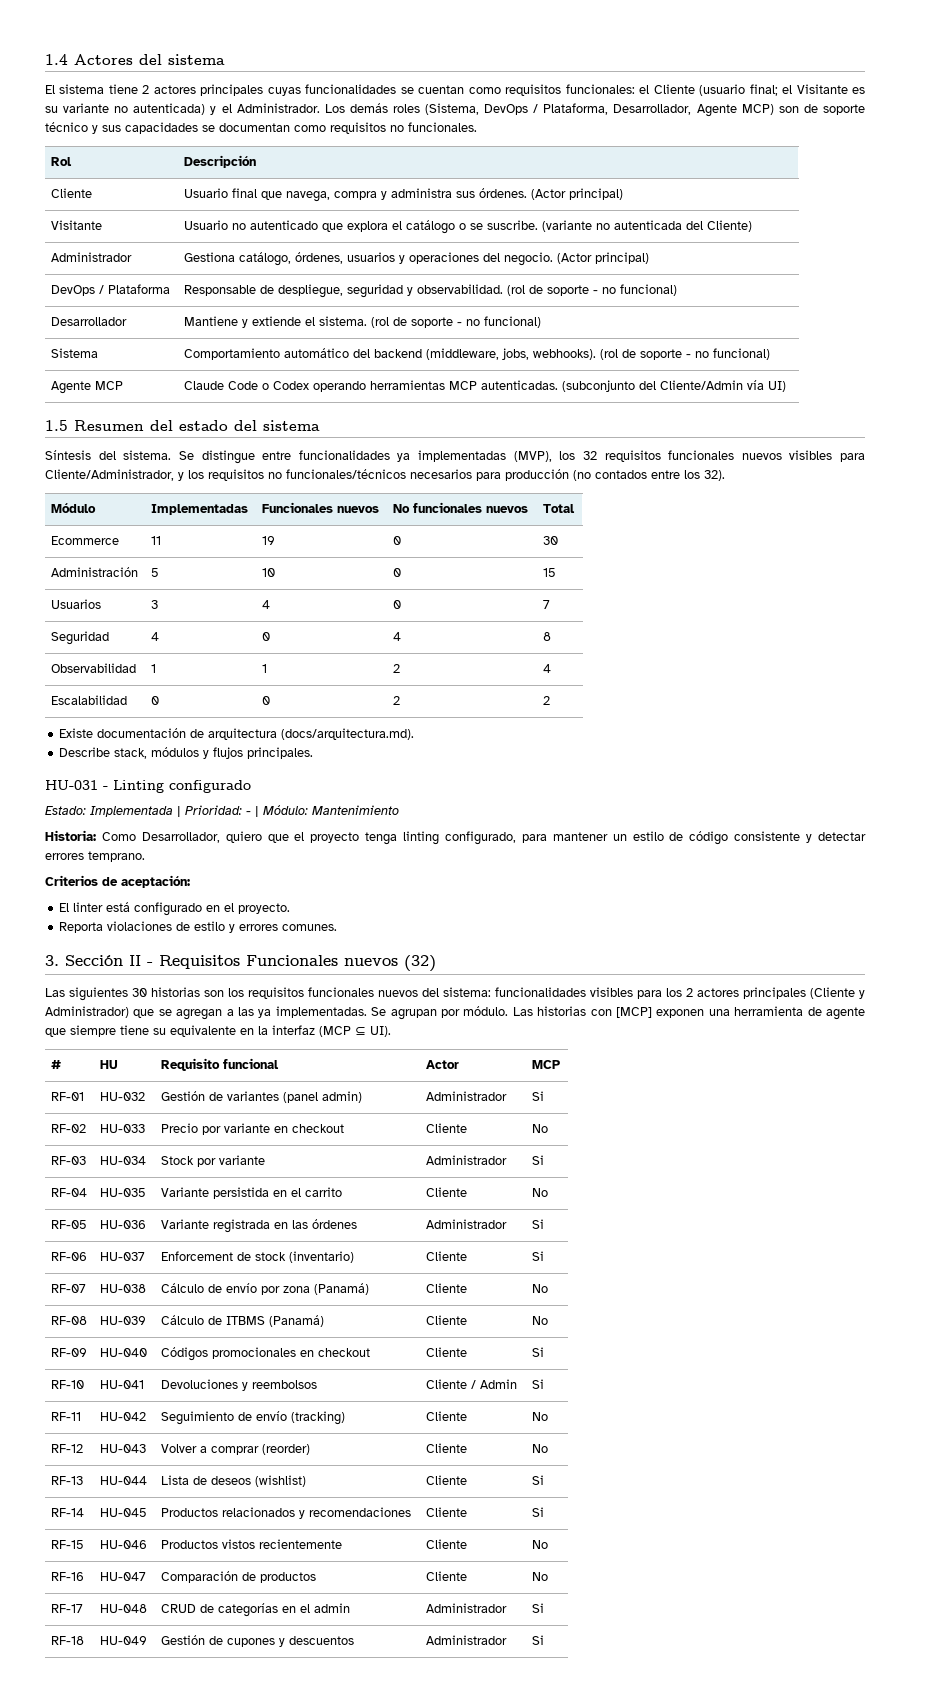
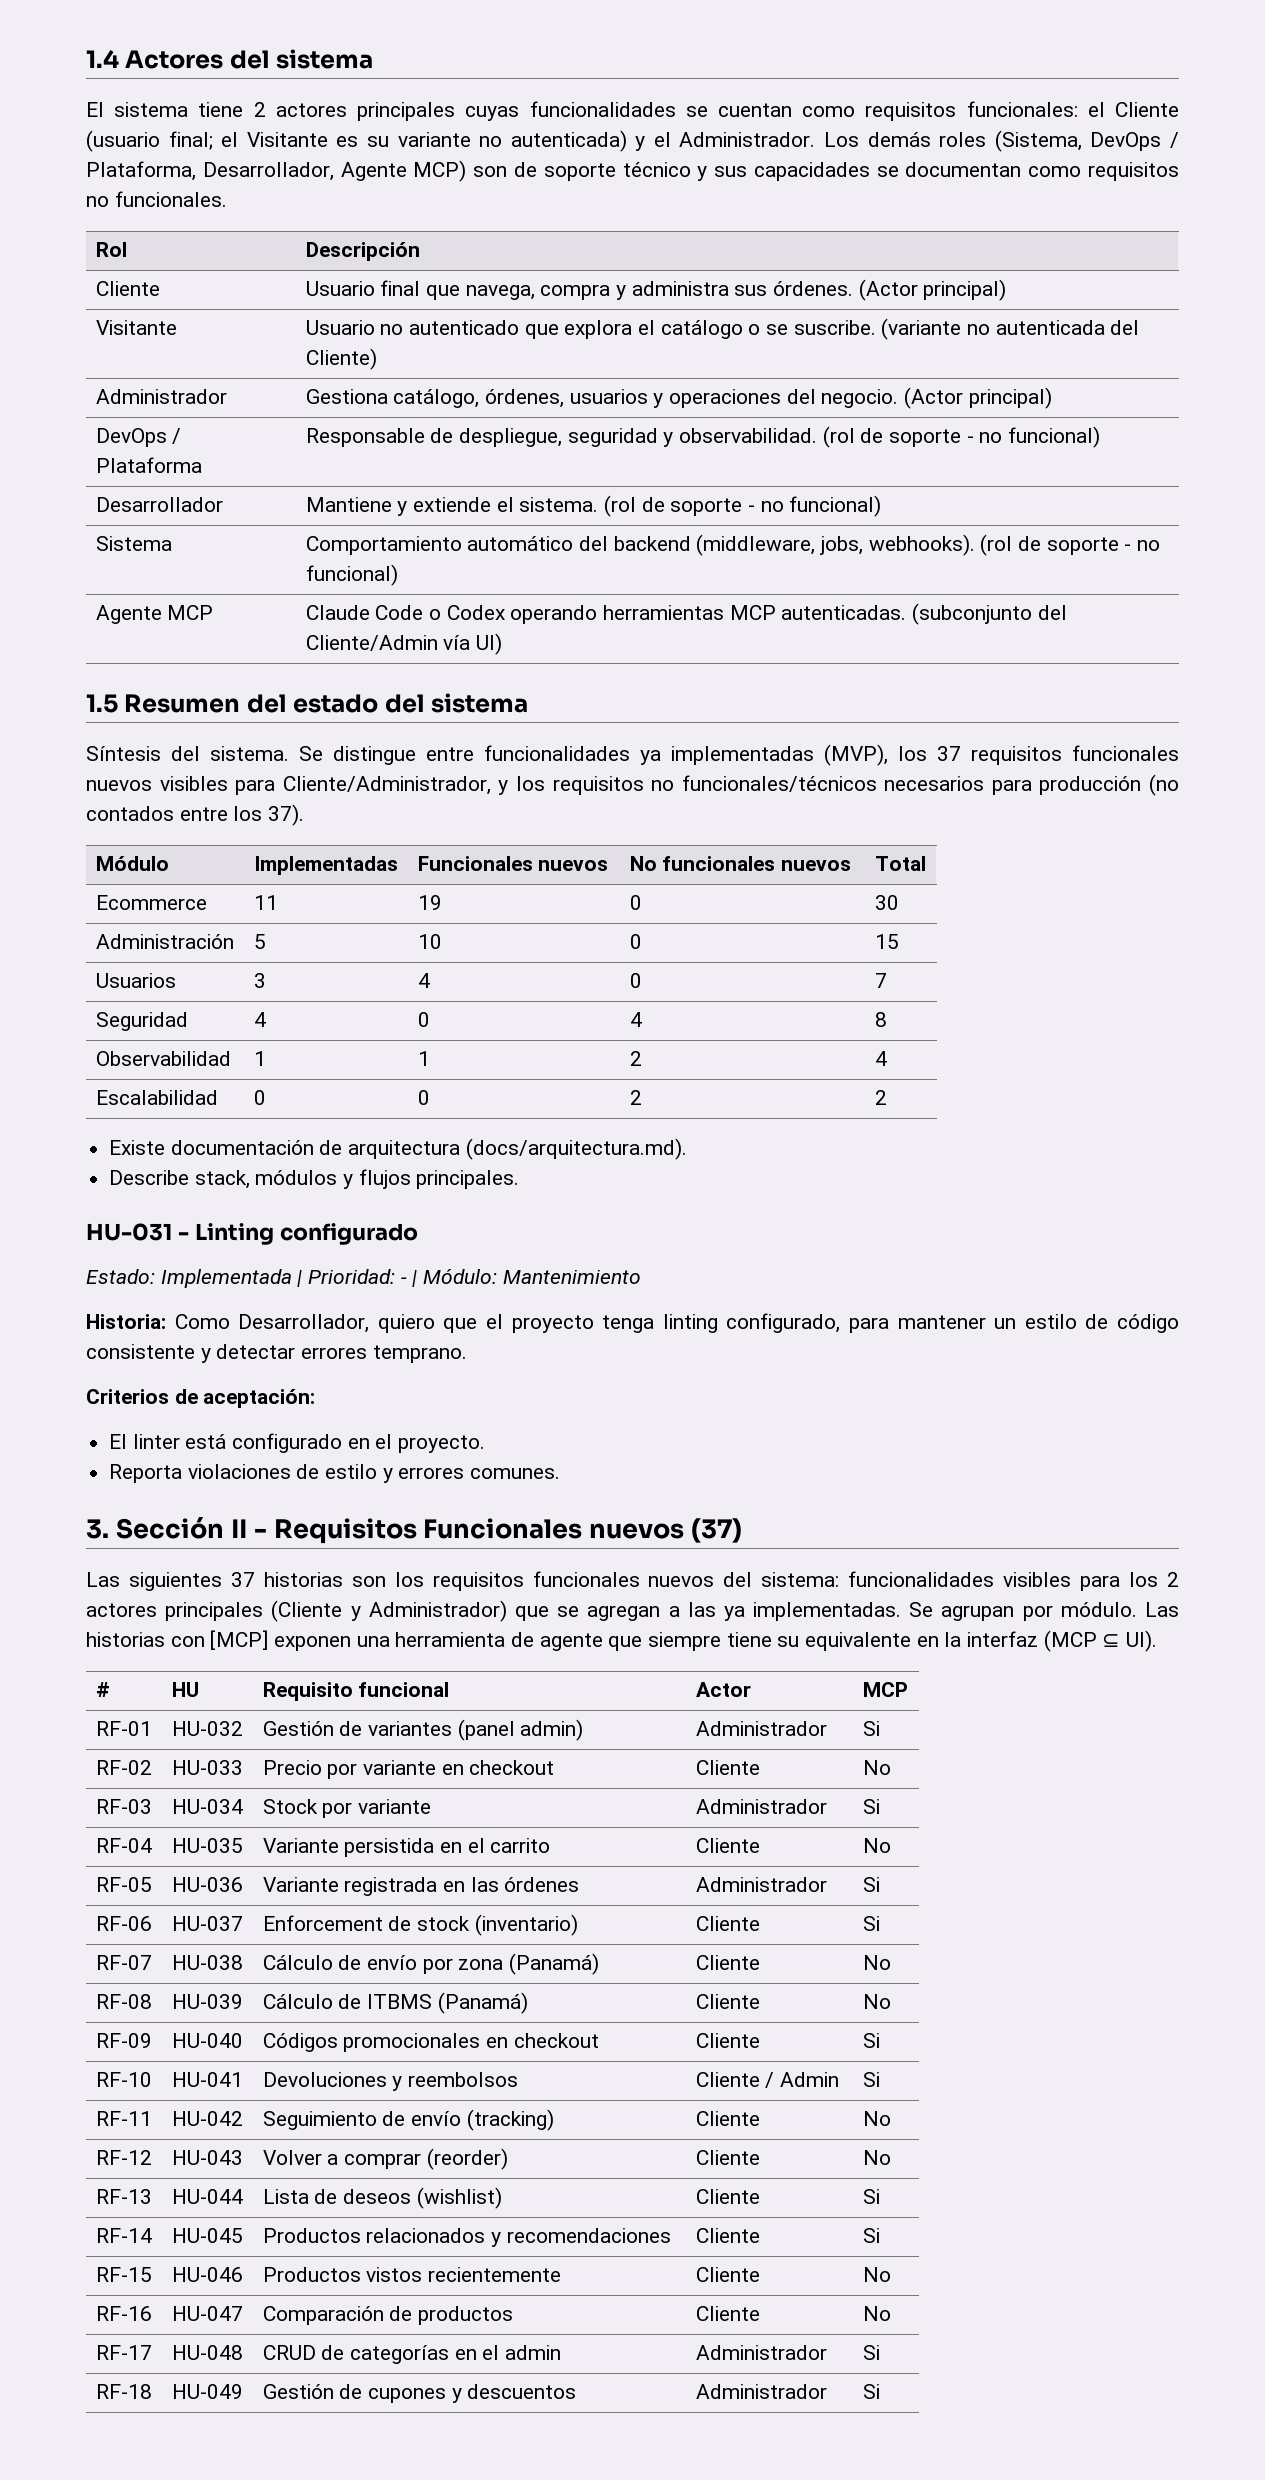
[582,451,597,460] 32 -> [937,746,961,761] 37
[704,470,725,481] 32). -> [268,804,305,826] 37).
[404,955,436,972] (32) -> [691,1518,743,1543] (37)
[132,988,147,997] 30 -> [230,1572,255,1587] 37

